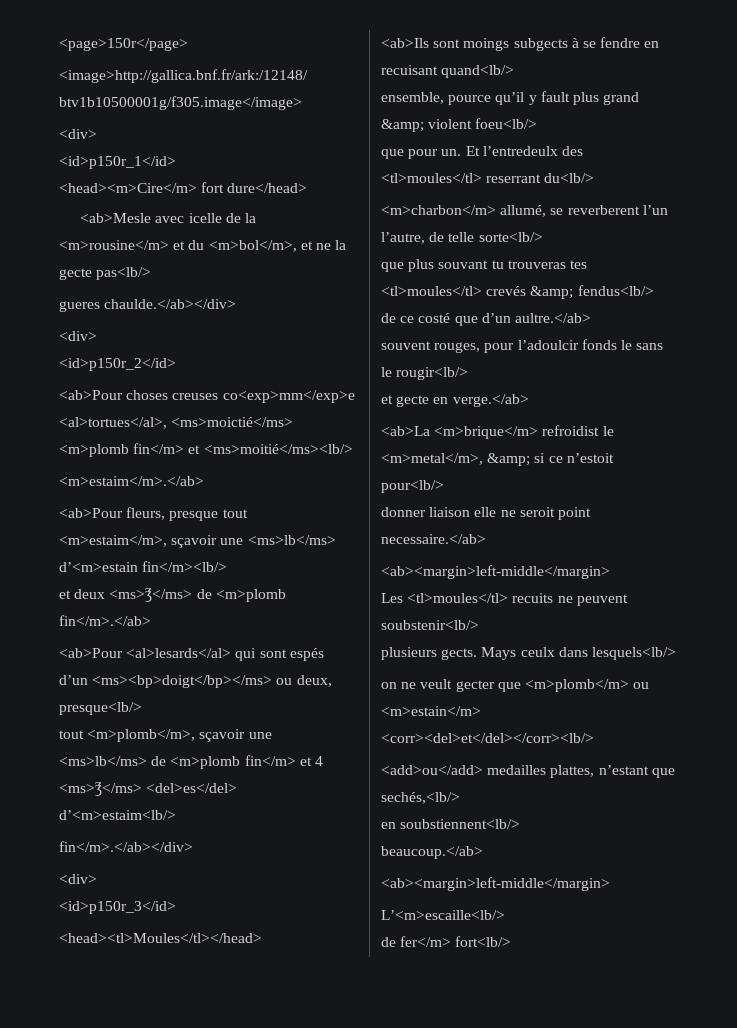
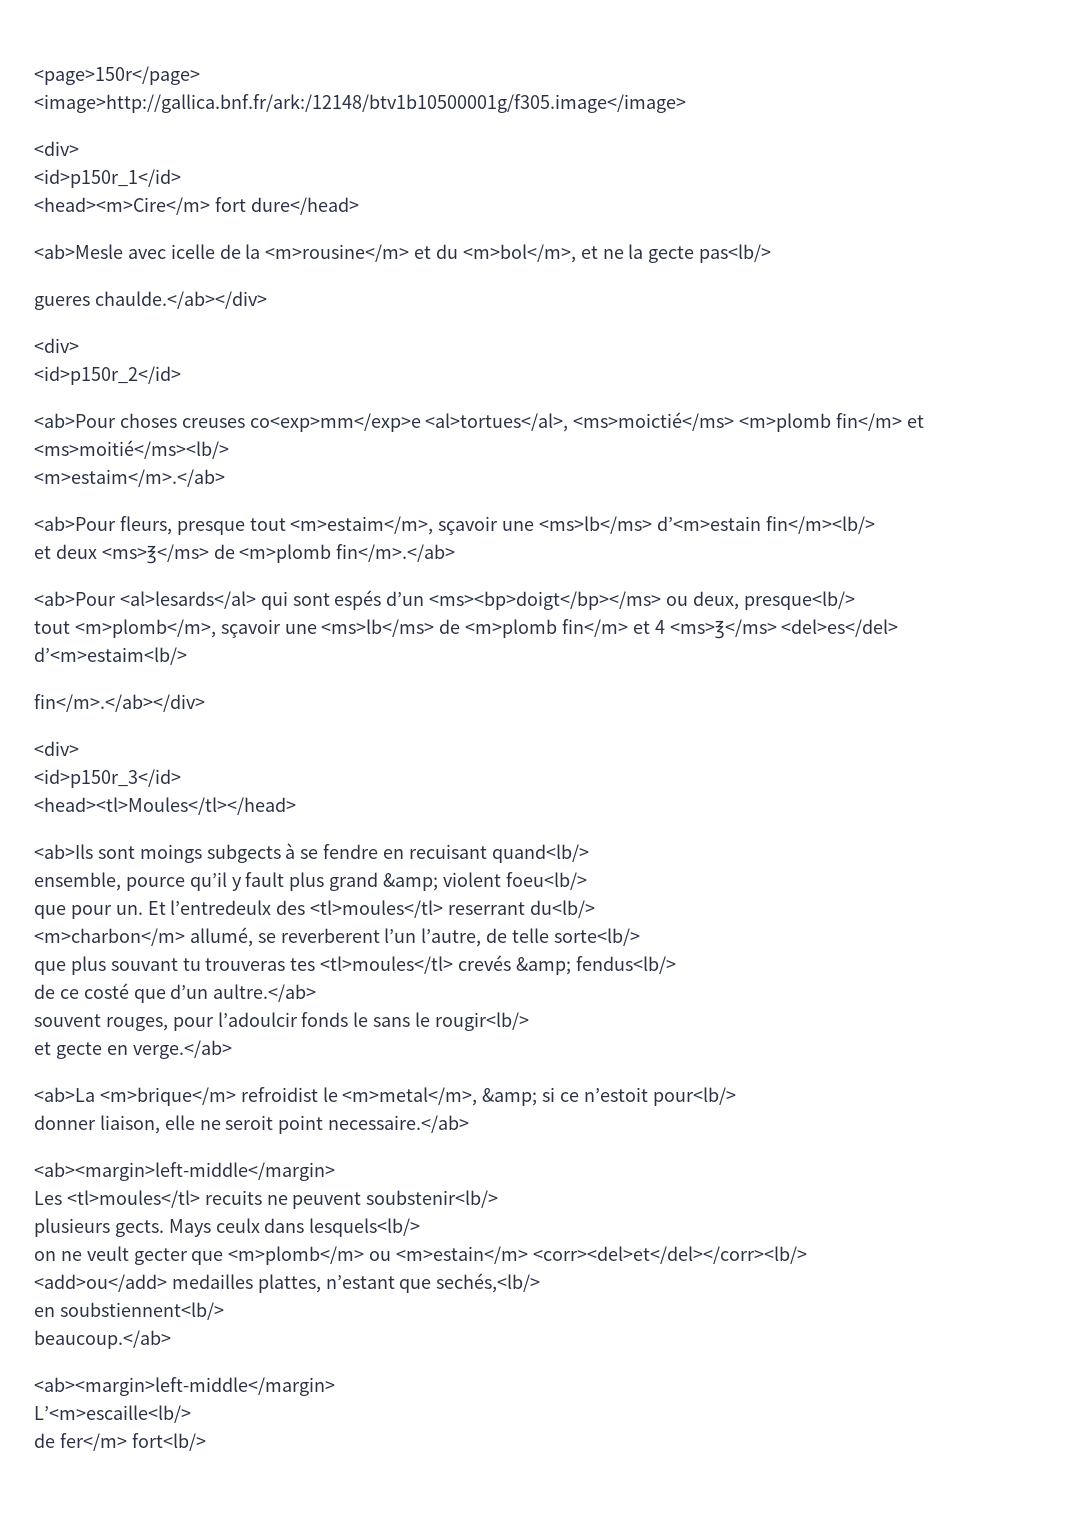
[429,507,471,517] liaison -> [99,1115,160,1134] liaison,

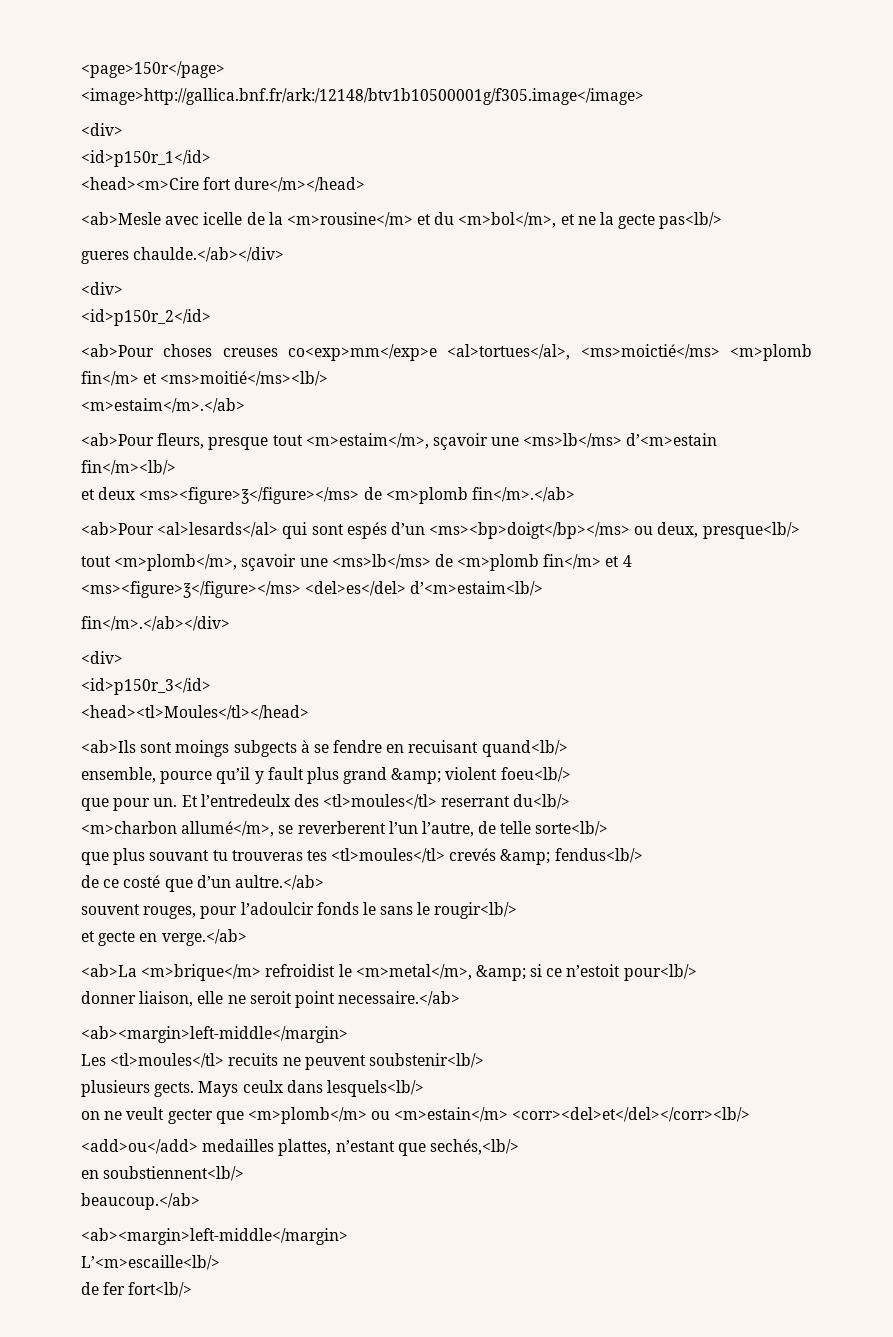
[34,197,359,215] <head><m>Cire</m> fort dure</head> -> [81,177,366,192] <head><m>Cire fort dure</m></head>
[101,544,209,564] <ms>℥</ms> -> [139,487,360,504] <ms><figure>℥</figure></ms>
[669,619,777,639] <ms>℥</ms> -> [81,581,301,598] <ms><figure>℥</figure></ms>
[34,927,253,947] <m>charbon</m> allumé, -> [81,821,275,837] <m>charbon allumé</m>,
[59,1433,127,1451] fer</m> -> [103,1282,126,1295] fer

